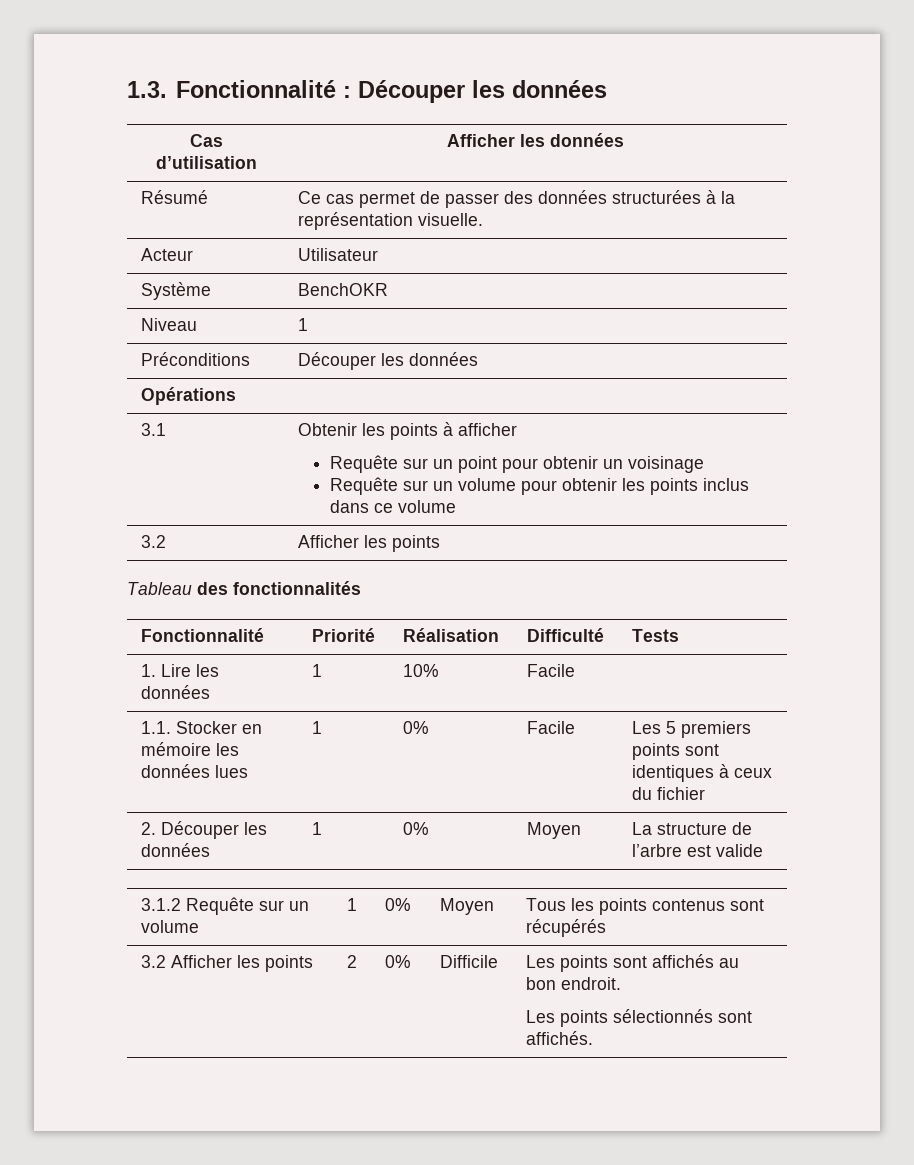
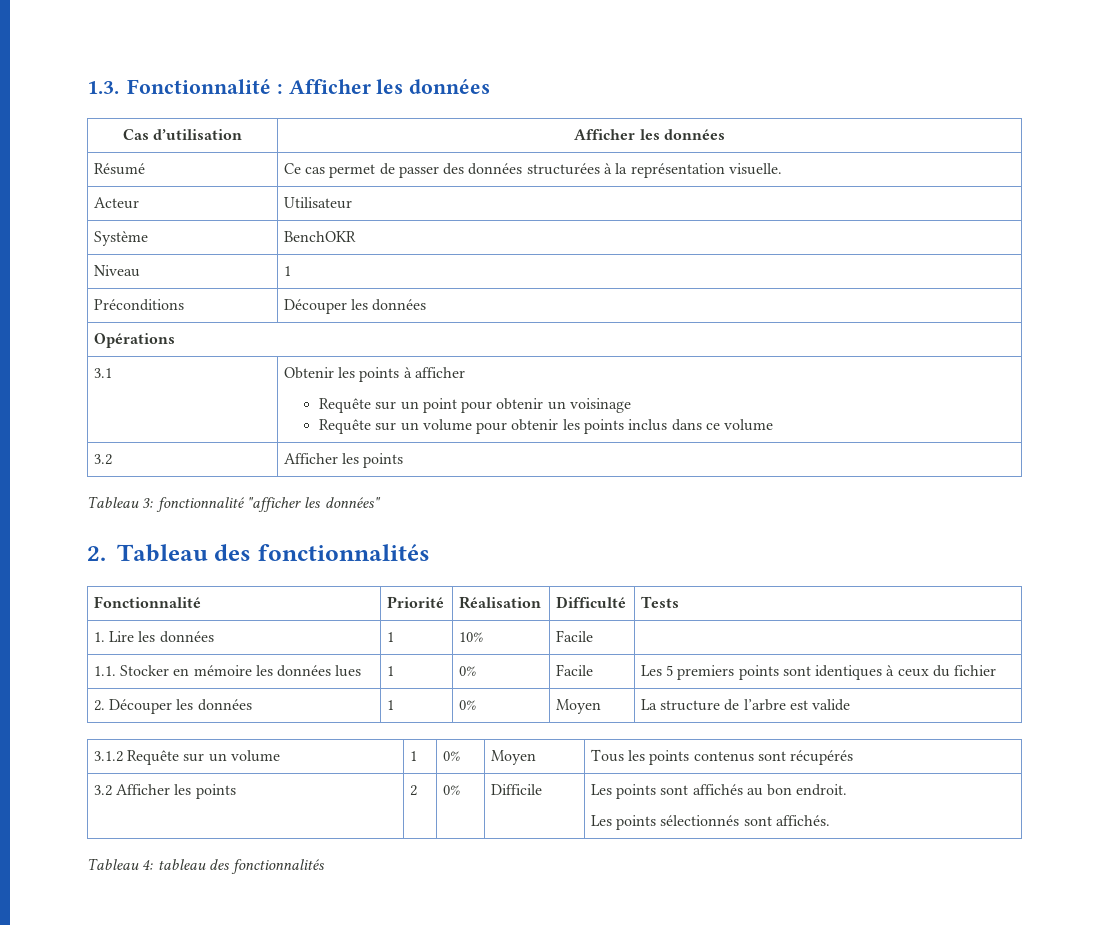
[357,80,465,103] Découper -> [288,79,371,94] Afficher
(192, 588) none -> [142,497,381,512] [87,544,208,562] 3: fonctionnalité "afficher les données" // 2. Tableau
(593, 1038) none -> [87,858,326,874] // Tableau 4: tableau des fonctionnalités

